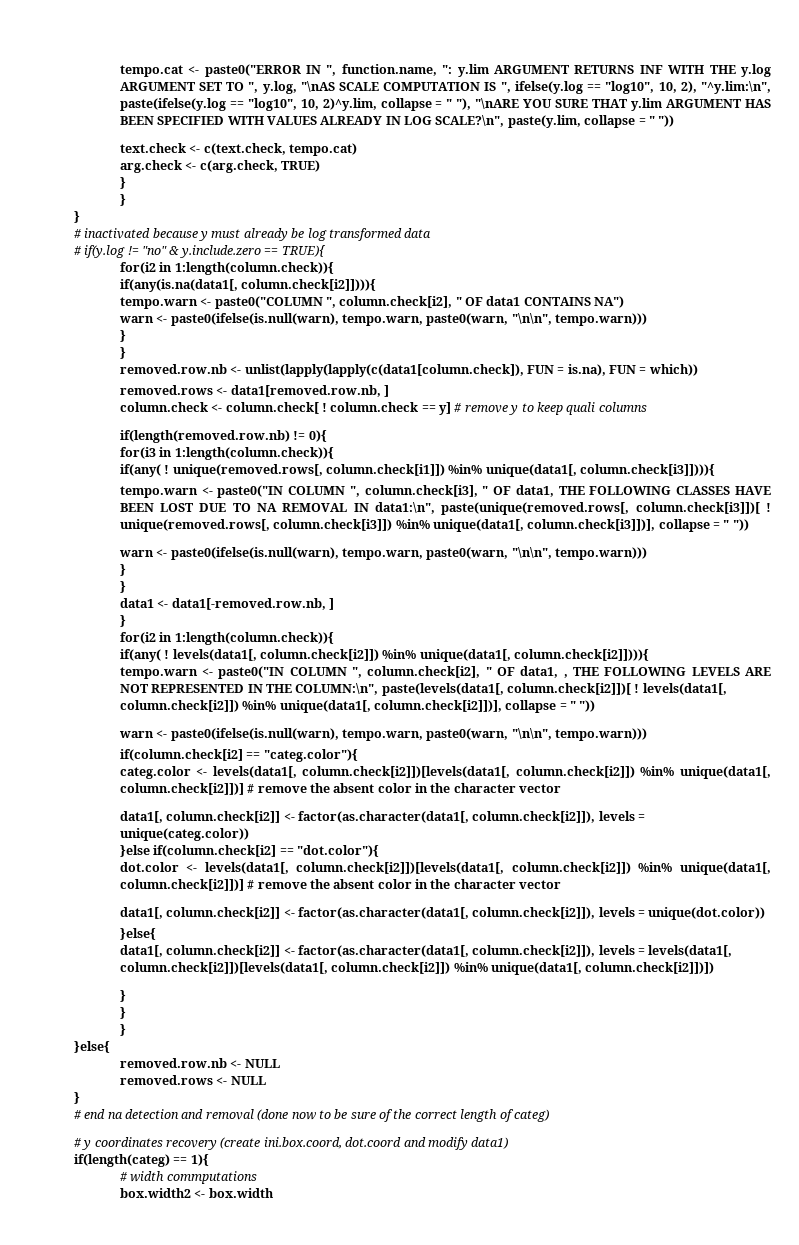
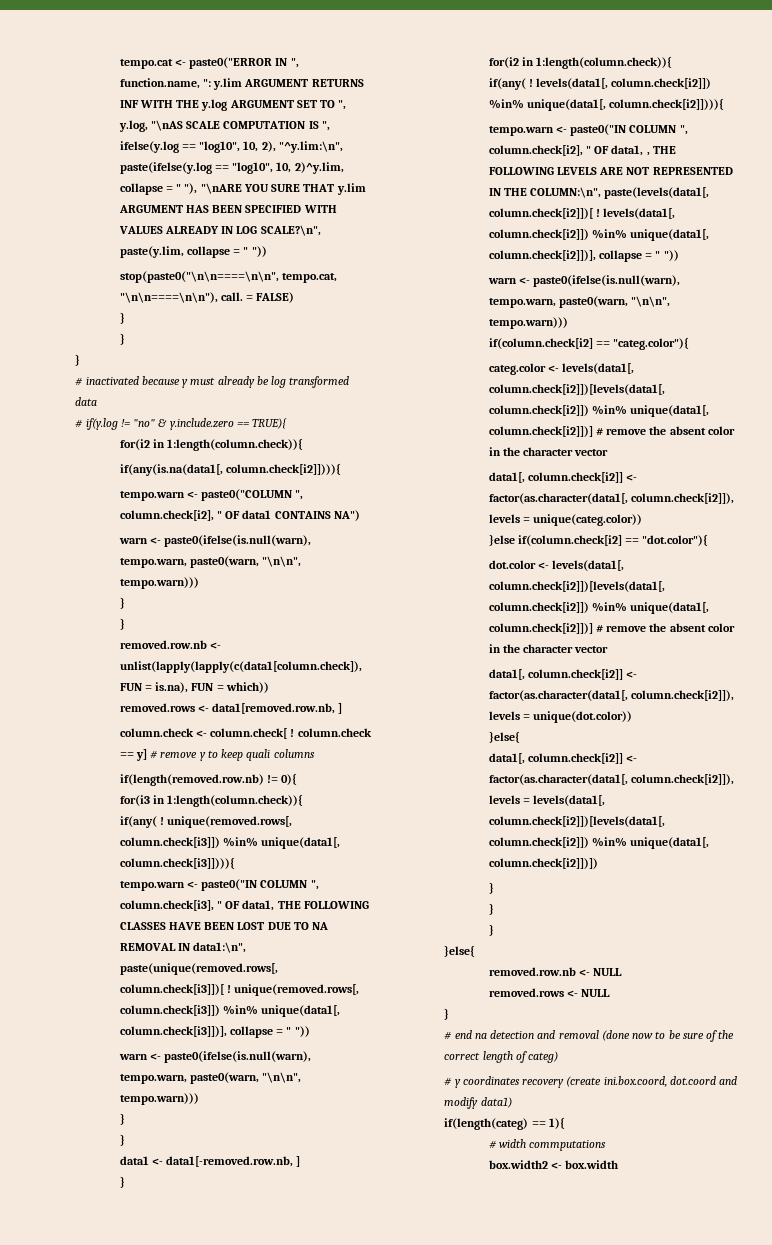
[119,143,357,156] [119,160,320,173] text.check <- c(text.check, tempo.cat) // arg.check <- c(arg.check, TRUE) -> [119,271,337,283] [119,292,295,303] stop(paste0("\n\n====\n\n", tempo.cat, "\n\n====\n\n"), call. = FALSE)
[325,464,445,476] column.check[i1]]) -> [119,837,220,848] column.check[i3]])

